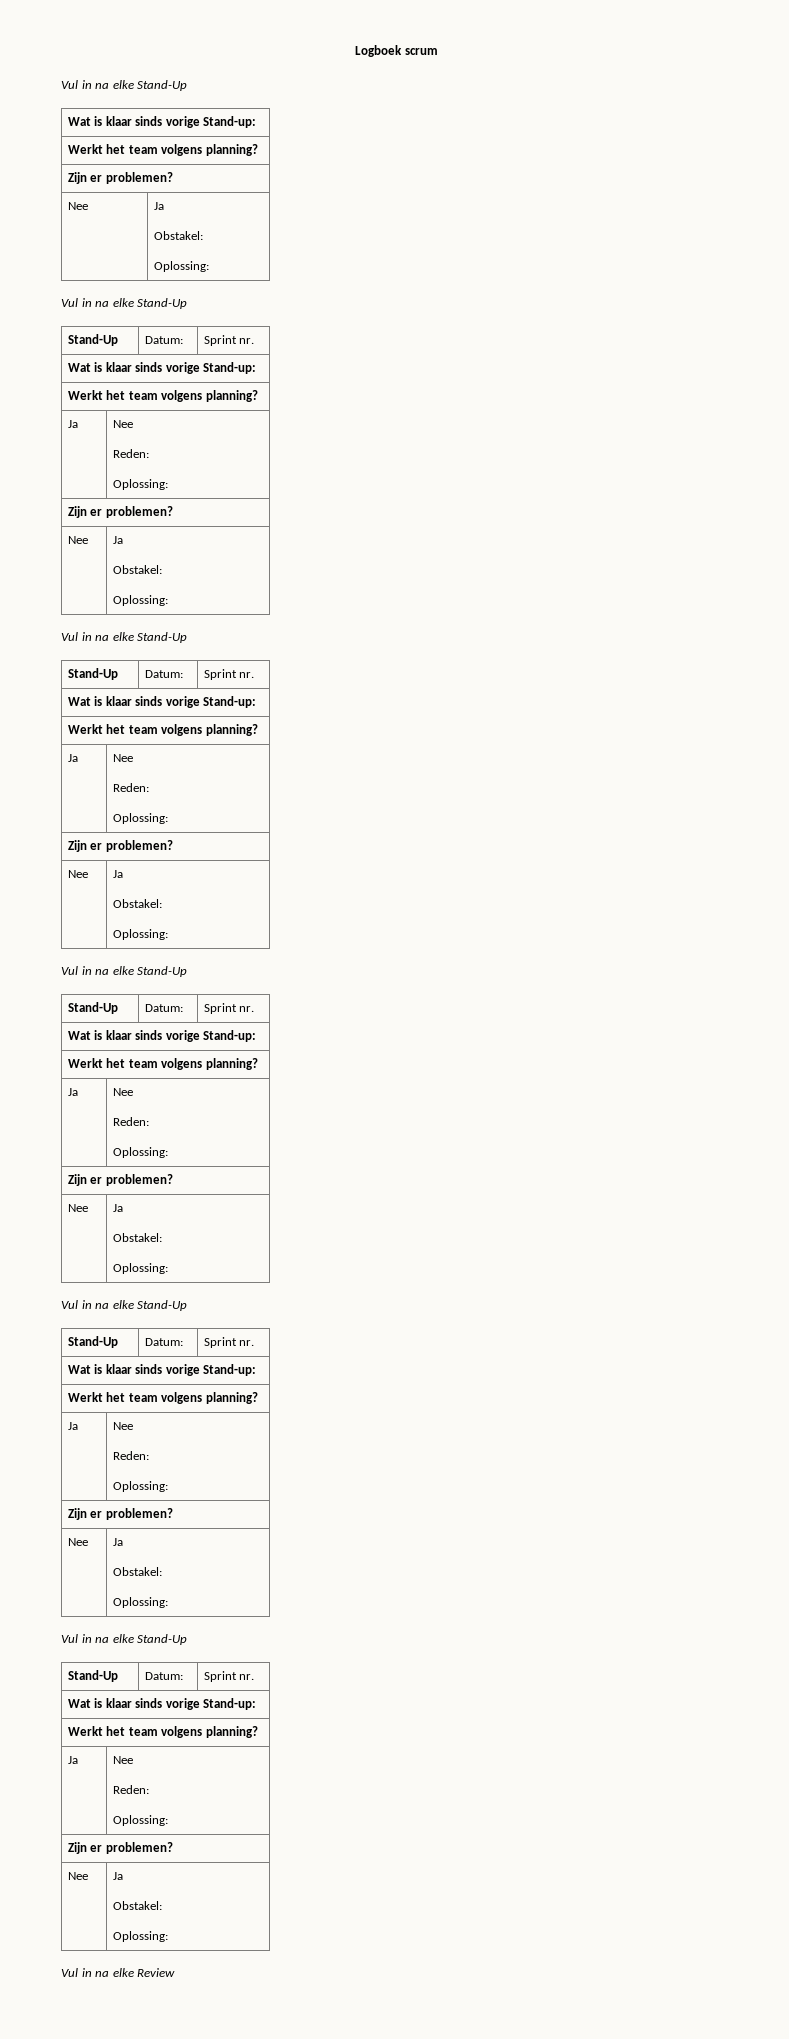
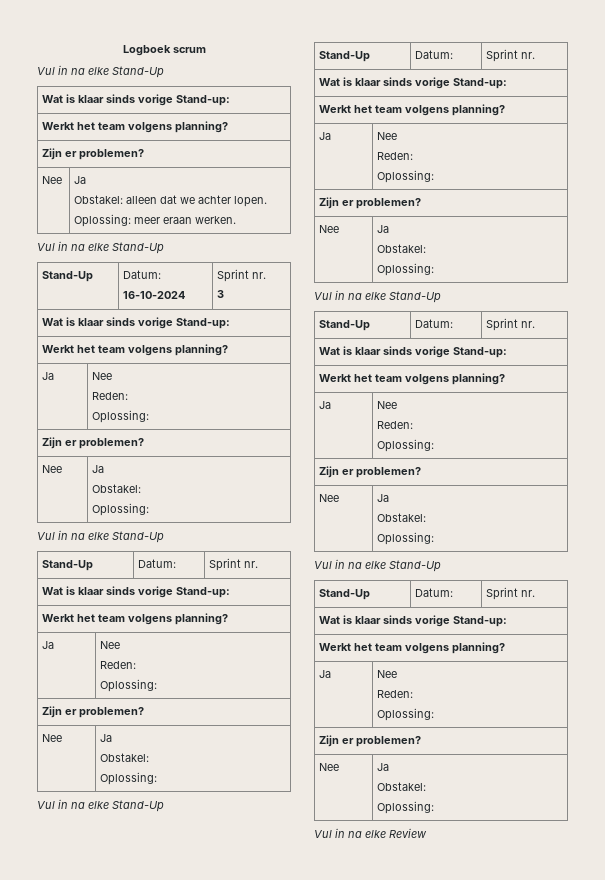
[153,261,209,272] [61,298,188,309] [67,334,118,346] [144,336,183,344] [203,335,255,346] // Oplossing: // Vul in na elke Stand-Up // Stand-Up | Datum: | Sprint nr. -> [125,195,267,207] [73,214,236,227] [37,241,164,254] [41,271,93,282] [122,270,161,279] [122,291,185,299] [216,269,266,282] [216,290,224,298] alleen dat we achter lopen. // Oplossing: meer eraan werken. // Vul in na elke Stand-Up // Stand-Up | Datum: // 16-10-2024 | Sprint nr. // 3

